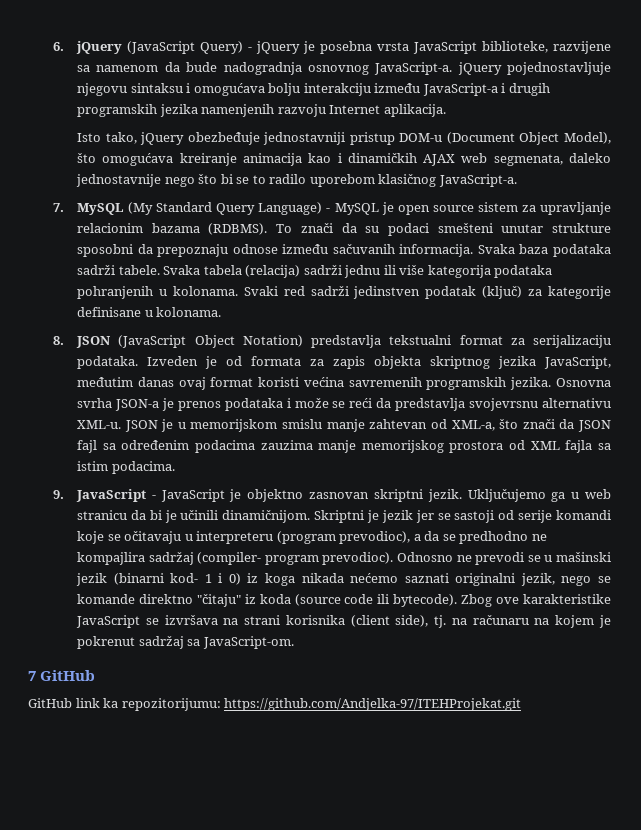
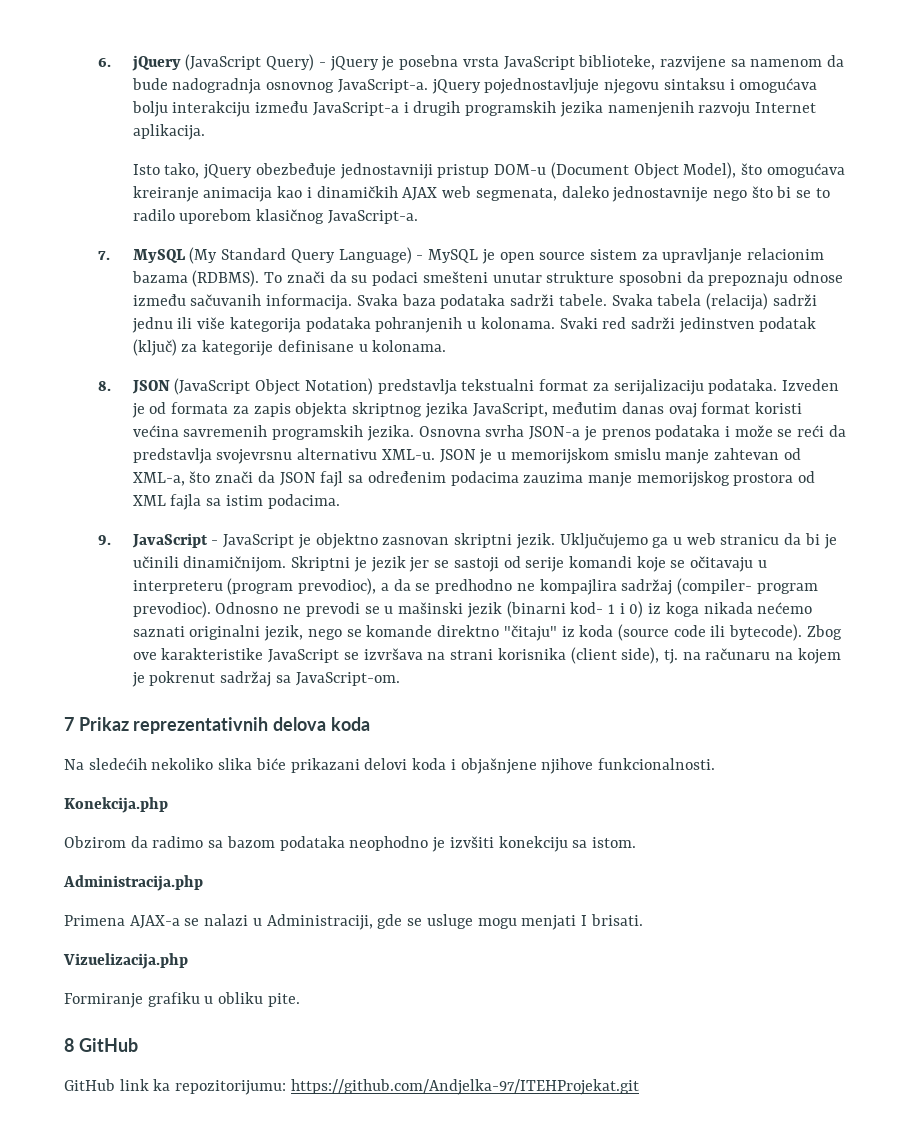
(36, 676) none -> [78,717,370,734] [64,758,715,774] [64,797,168,813] [64,836,636,852] [63,875,203,891] [64,914,643,930] [63,953,188,969] [64,992,300,1008] [64,1038,74,1052] Prikaz reprezentativnih delova koda // Na sledećih nekoliko slika biće prikazani delovi koda i objašnjene njihove funkcionalnosti. // Konekcija.php // Obzirom da radimo sa bazom podataka neophodno je izvšiti konekciju sa istom. // Administracija.php // Primena AJAX-a se nalazi u Administraciji, gde se usluge mogu menjati I brisati. // Vizuelizacija.php // Formiranje grafiku u obliku pite. // 8

